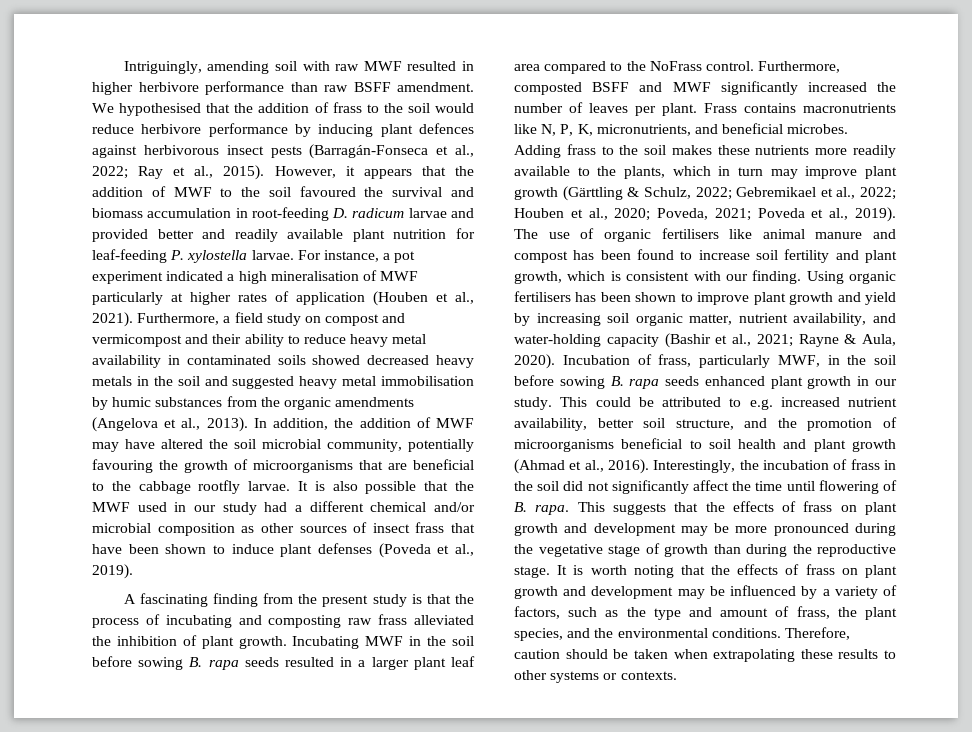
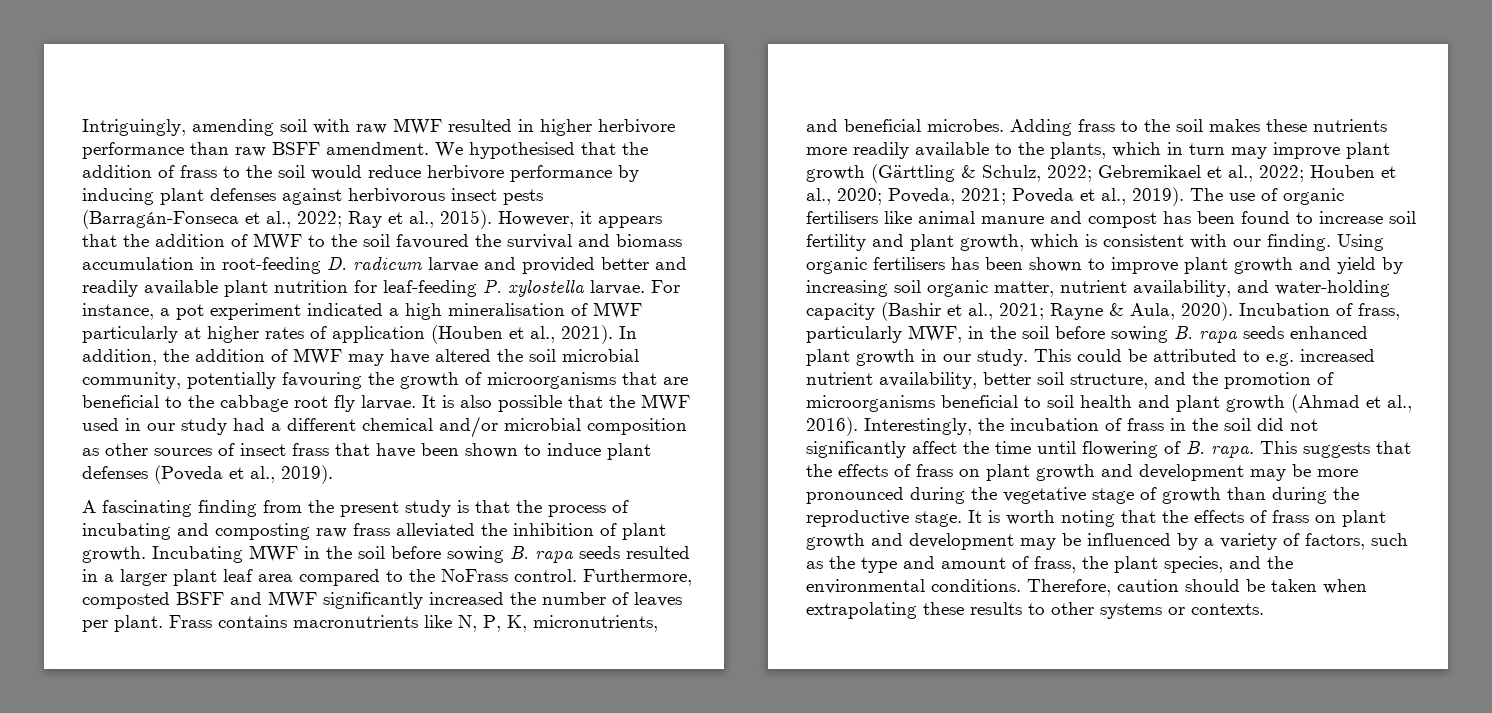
[419,123,474,134] defences -> [210,188,276,201] defenses
[137,312,406,326] [92,334,427,347] [92,355,474,368] [92,376,474,389] [92,396,415,410] [92,417,248,432] Furthermore, a field study on compost and vermicompost and their ability to reduce heavy metal availability in contaminated soils showed decreased heavy metals in the soil and suggested heavy metal immobilisation by humic substances from the organic amendments (Angelova et al., 2013). -> (613, 334) none
[198,480,241,494] rootfly -> [294,395,355,412] root fly

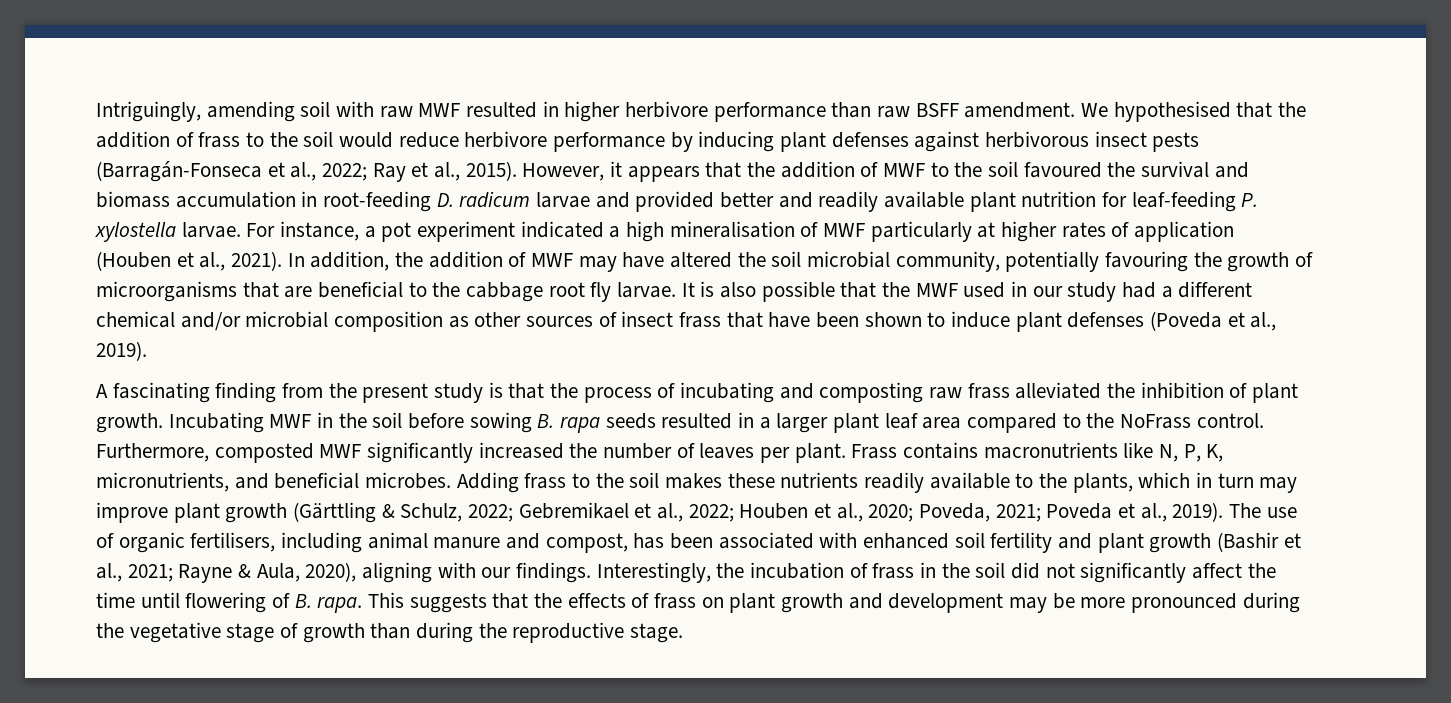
[176,592,262,605] BSFF and -> (314, 453) none
[806,147,847,155] more -> (859, 480) none
[806,211,912,224] fertilisers like -> [190,532,363,553] fertilisers, including
[1088,211,1383,228] compost has been found to increase -> [545,532,950,553] compost, has been associated with enhanced
[960,234,1384,251] [806,257,1403,274] [806,280,1390,297] [806,303,875,320] growth, which is consistent with our finding. Using organic fertilisers has been shown to improve plant growth and yield by increasing soil organic matter, nutrient availability, and water-holding capacity -> [1149,533,1212,553] growth
[1181,302,1400,321] [806,325,1368,343] [806,349,1375,366] [806,372,1334,389] [806,394,1412,413] [806,417,858,436] 2020). Incubation of frass, particularly MWF, in the soil before sowing B. rapa seeds enhanced plant growth in our study. This could be attributed to e.g. increased nutrient availability, better soil structure, and the promotion of microorganisms beneficial to soil health and plant growth (Ahmad et al., 2016). -> [305,562,592,583] 2020), aligning with our findings.
[968,510,1386,527] [806,533,1408,550] [806,556,1293,573] [806,579,1367,596] [806,602,1264,619] It is worth noting that the effects of frass on plant growth and development may be influenced by a variety of factors, such as the type and amount of frass, the plant species, and the environmental conditions. Therefore, caution should be taken when extrapolating these results to other systems or contexts. -> (684, 633) none

